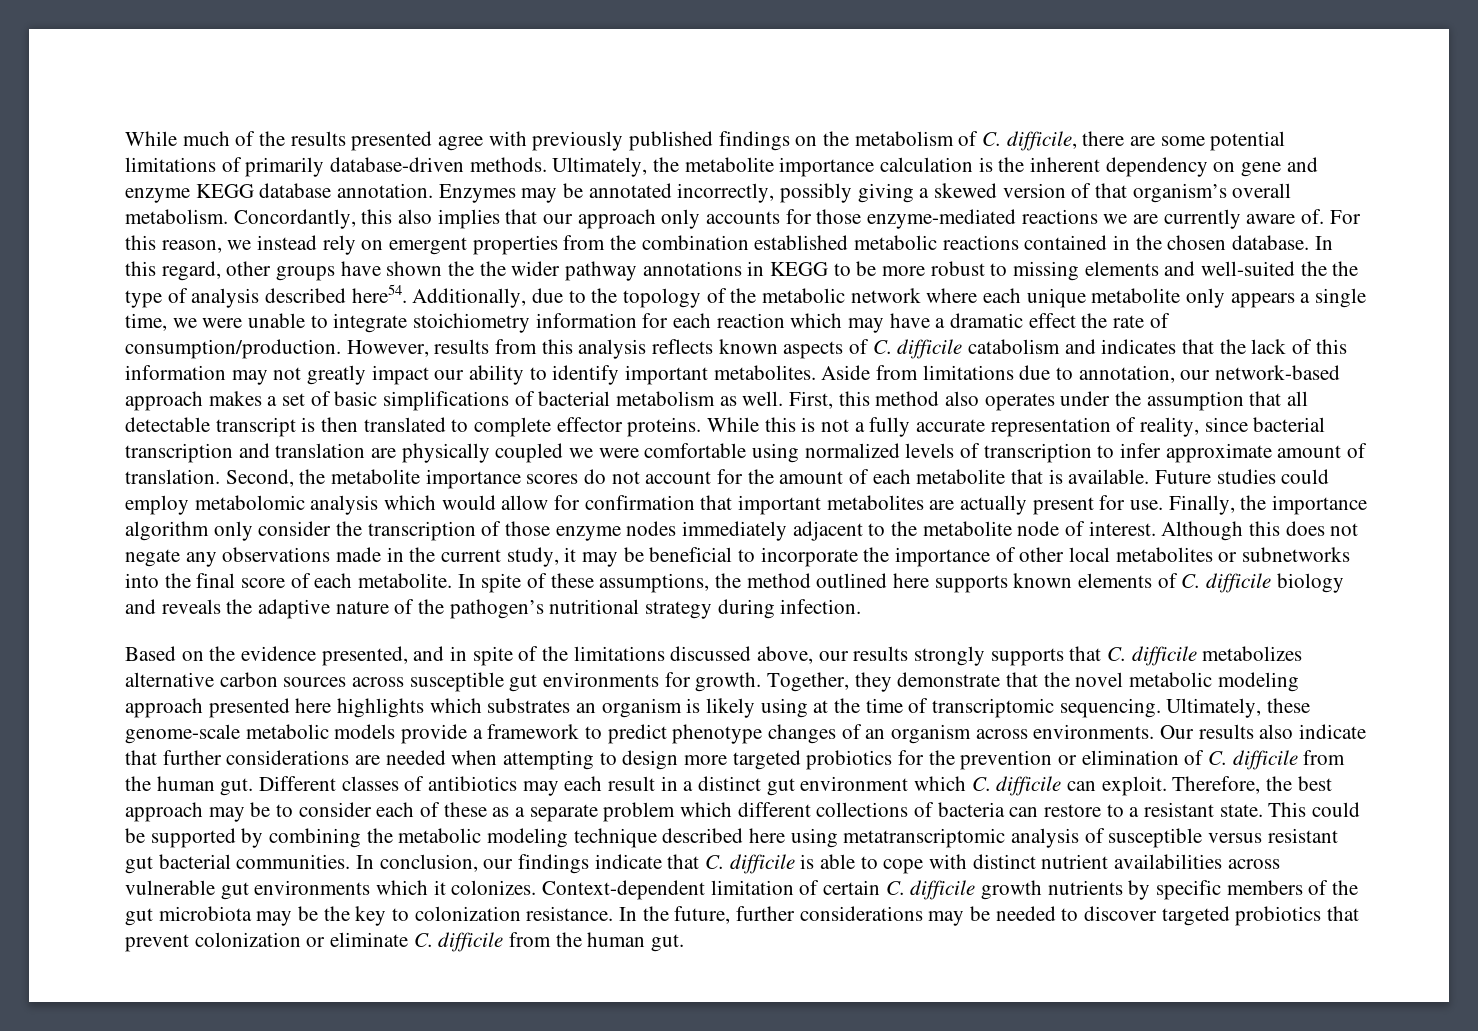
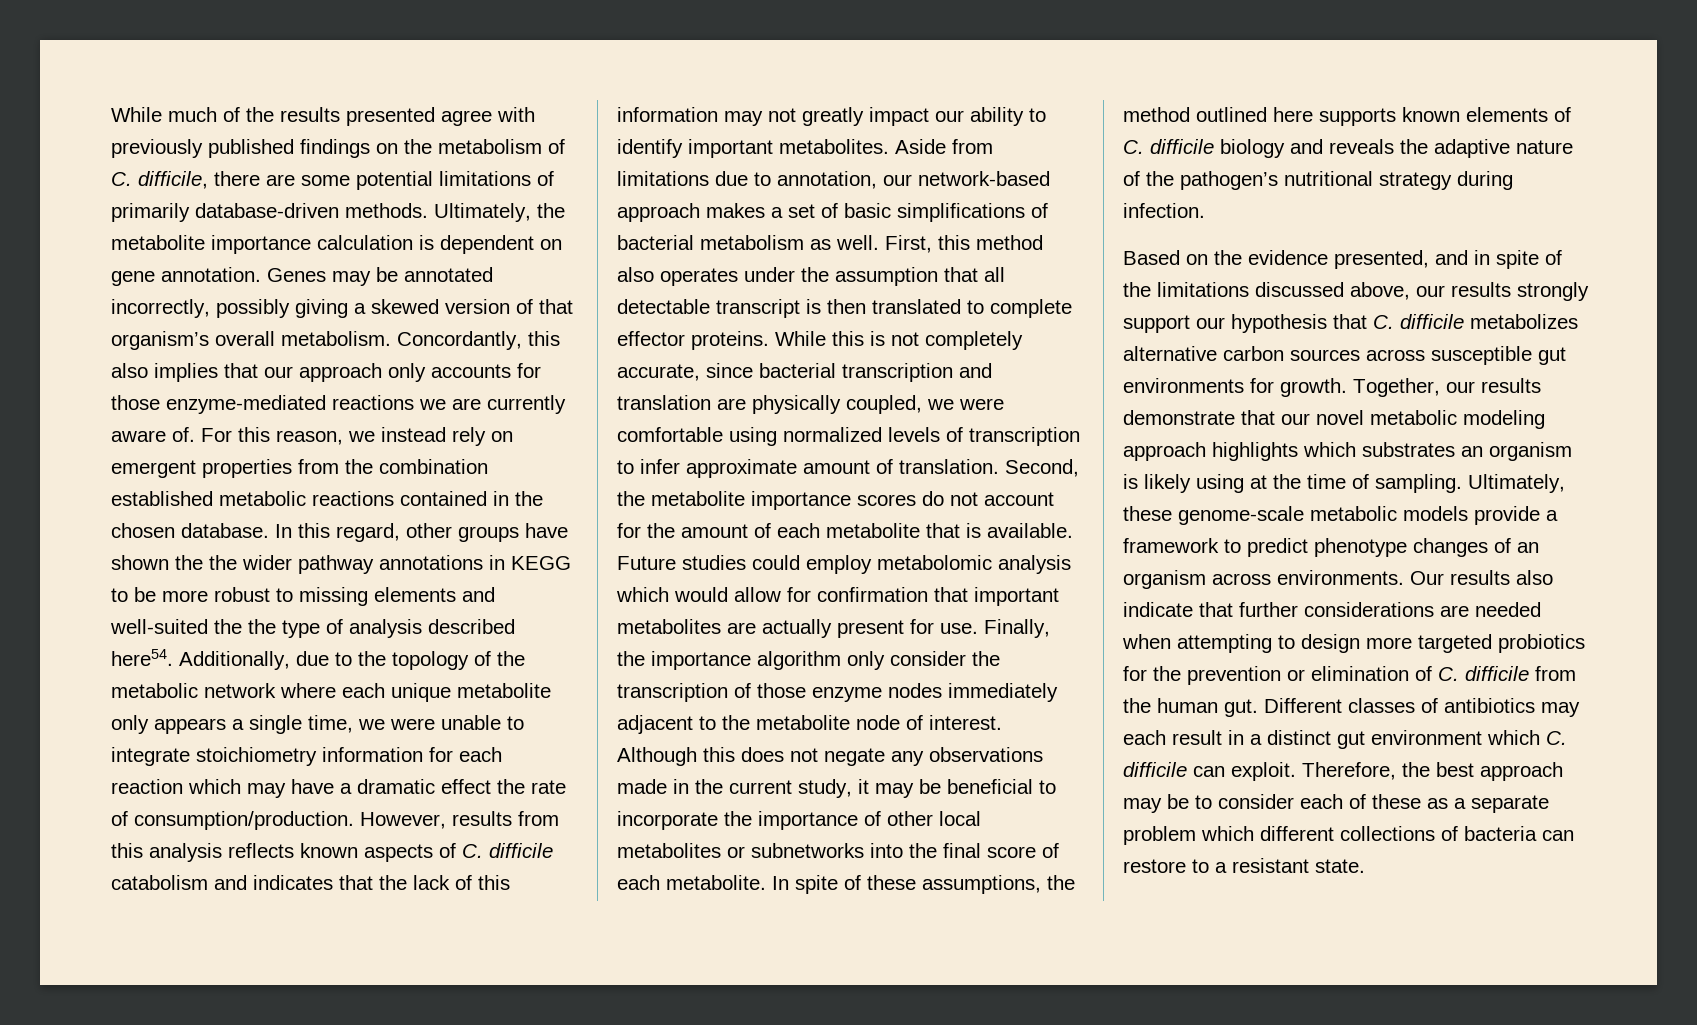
[998,157,1318,177] [125,183,516,203] the inherent dependency on gene and enzyme KEGG database annotation. Enzymes -> [440,235,562,254] [111,267,326,286] dependent on gene annotation. Genes
[854,417,1200,437] a fully accurate representation of reality, -> [925,331,1023,350] [617,364,700,381] completely accurate,
[495,443,564,463] coupled -> [846,395,922,414] coupled,
[990,648,1064,666] supports -> [1123,314,1327,333] support our hypothesis
[854,672,892,692] they -> [1446,378,1541,393] our results
[1043,672,1070,687] the -> [1281,413,1310,425] our
[208,698,332,718] presented here -> (1206, 451) none
[932,698,1161,718] transcriptomic sequencing. -> [1375,474,1462,493] sampling.
[1268,802,1361,817] [125,828,1338,848] [125,854,1280,874] [125,880,1359,900] [125,906,1360,926] [125,932,685,952] This could be supported by combining the metabolic modeling technique described here using metatranscriptomic analysis of susceptible versus resistant gut bacterial communities. In conclusion, our findings indicate that C. difficile is able to cope with distinct nutrient availabilities across vulnerable gut environments which it colonizes. Context-dependent limitation of certain C. difficile growth nutrients by specific members of the gut microbiota may be the key to colonization resistance. In the future, further considerations may be needed to discover targeted probiotics that prevent colonization or eliminate C. difficile from the human gut. -> (1365, 866) none

